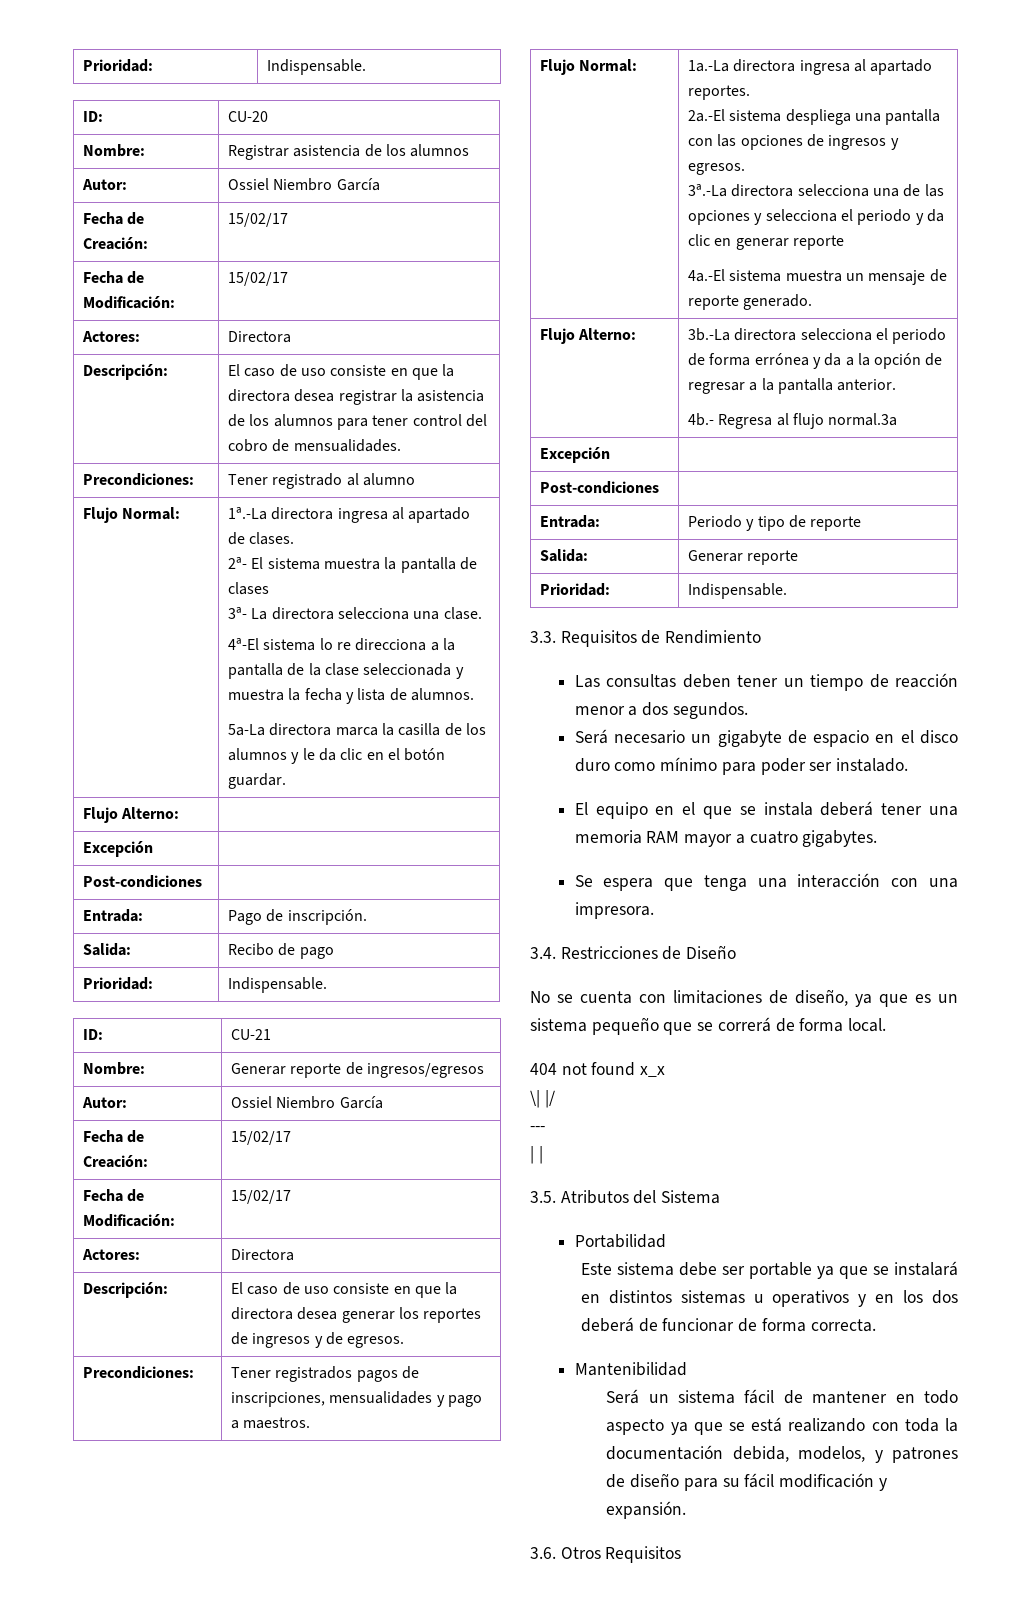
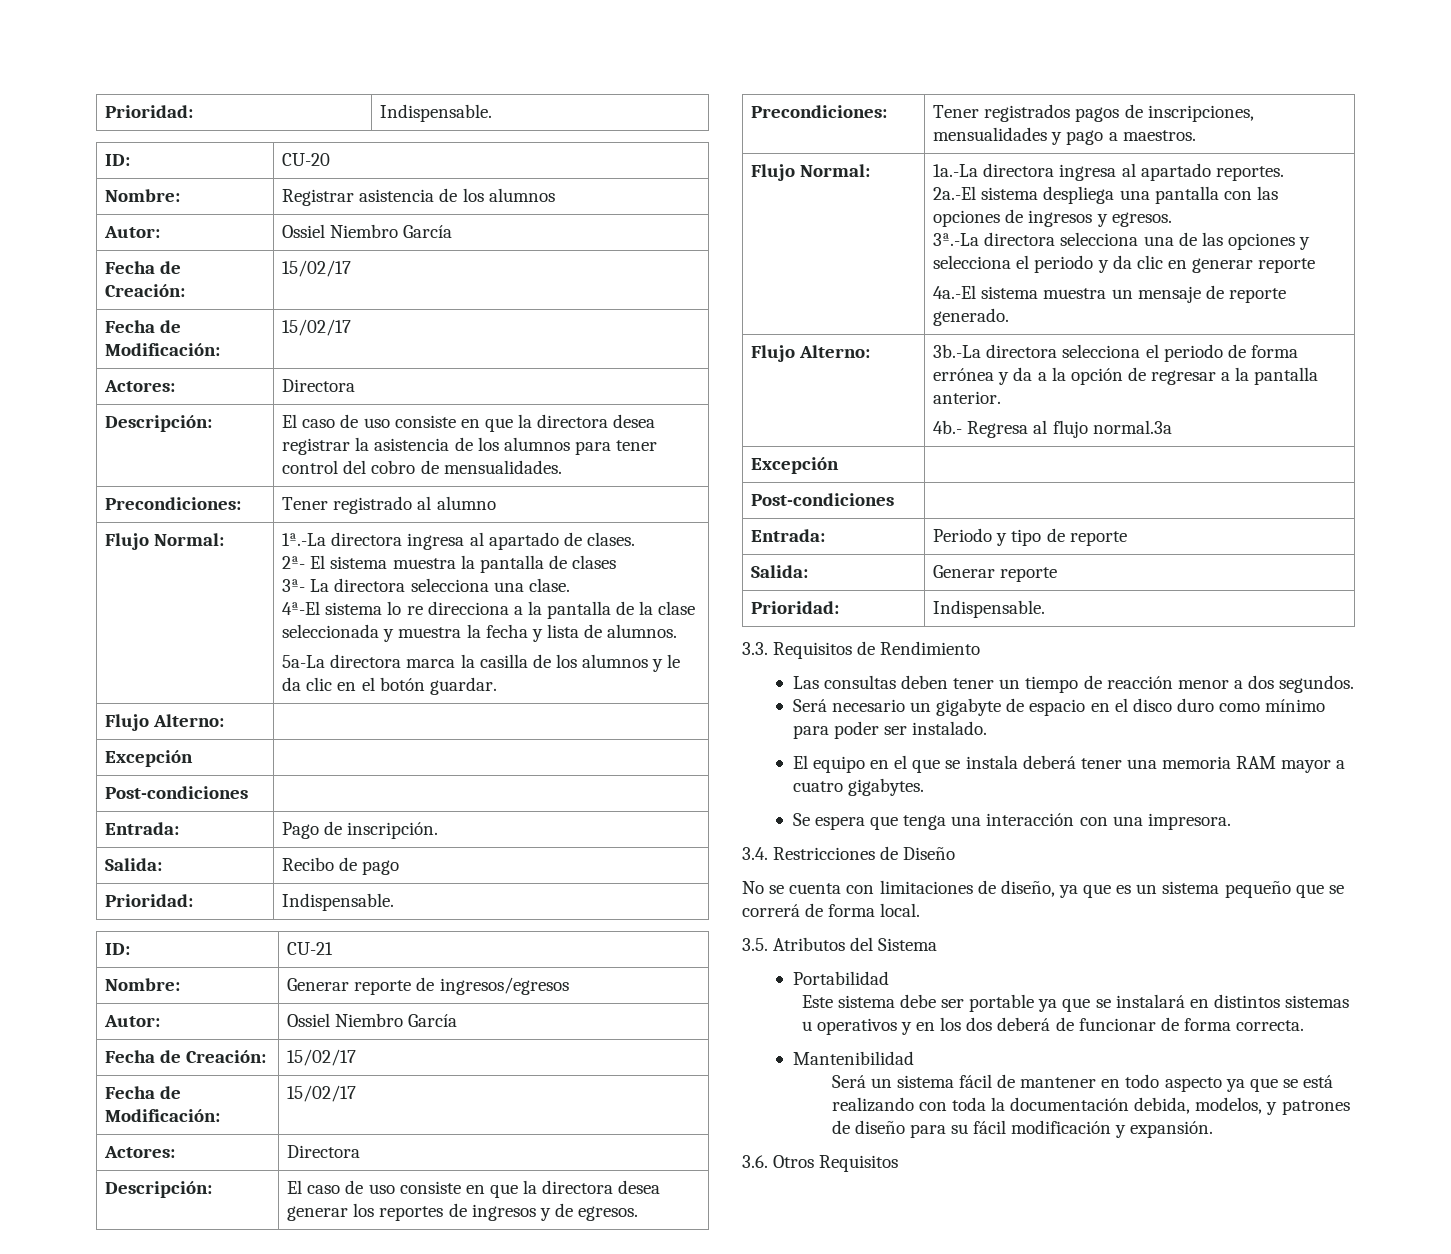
[530,1062,666,1077] [530,1090,555,1108] [530,1126,545,1131] [530,1146,543,1164] // 404 not found x_x // \| |/ // --- // | | -> (921, 910) none

